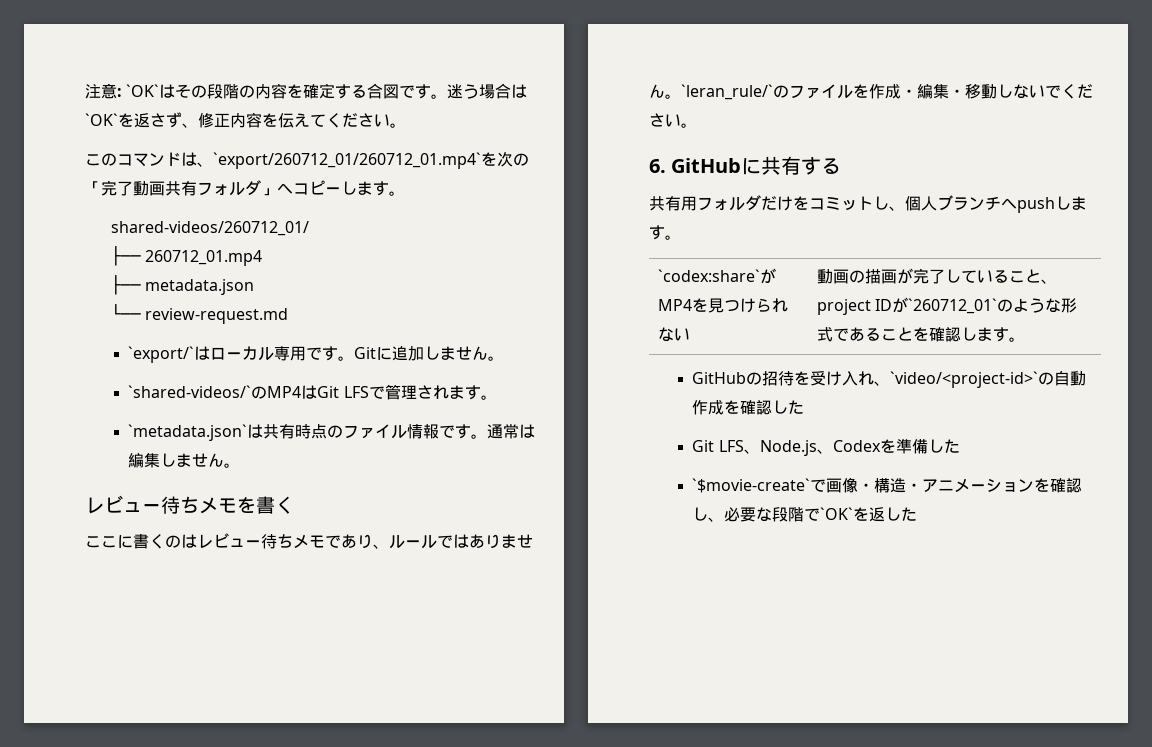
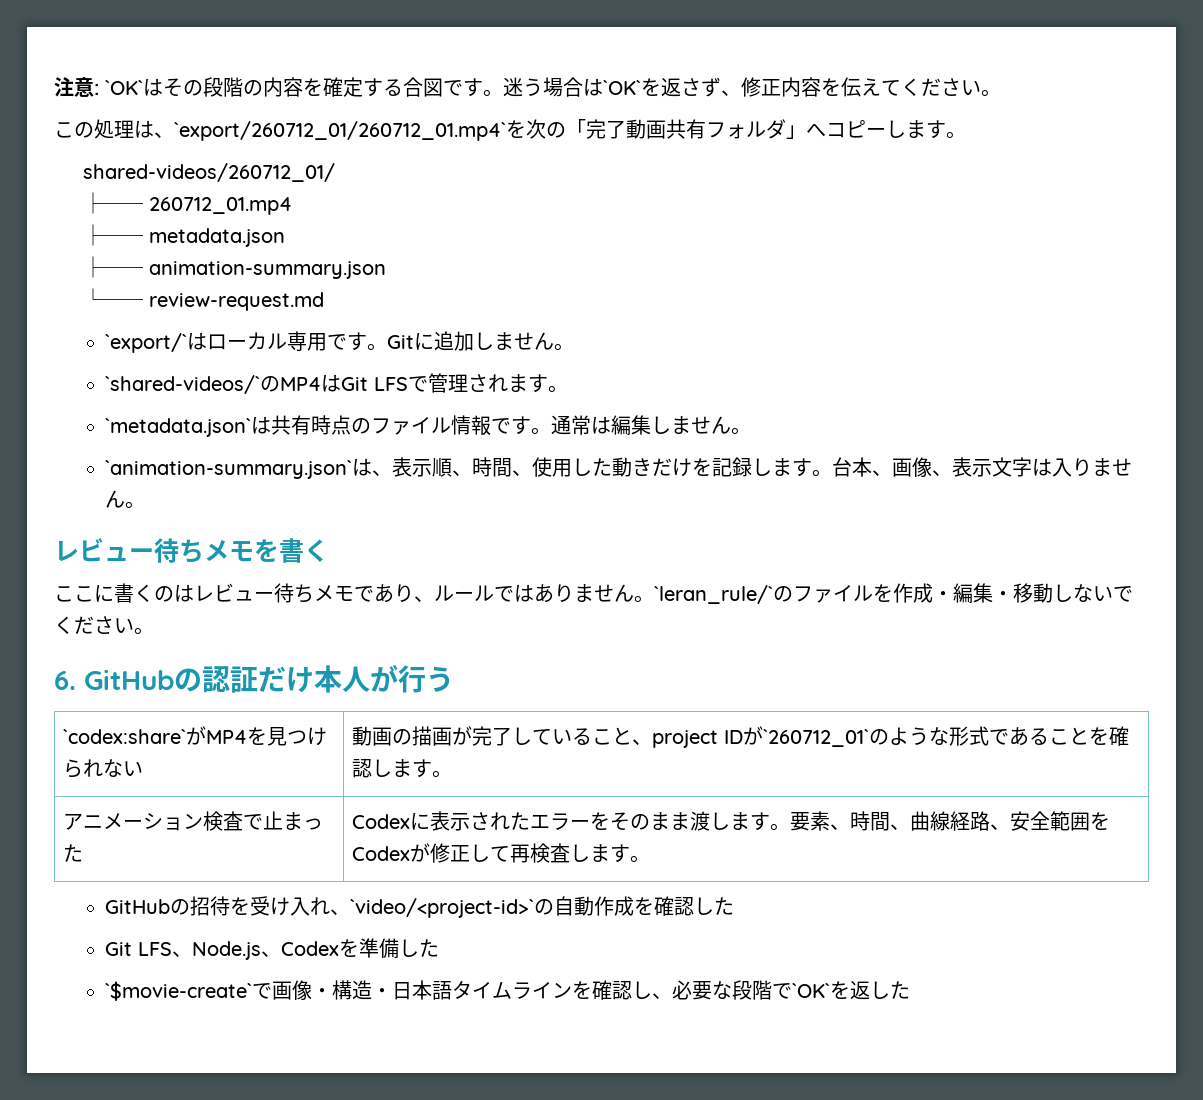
[117,152,181,167] コマンド -> [94,119,134,139] 処理
(255, 287) none -> [83,256,387,279] // ├── animation-summary.json
(241, 465) none -> [105,457,1133,479] [105,490,146,509] // `animation-summary.json`は、表示順、時間、使用した動きだけを記録します。台本、画像、表示文字は入りません。
[741,156,842,175] [649,195,1087,213] [649,225,681,240] に共有する // 共有用フォルダだけをコミットし、個人ブランチへpushします。 -> [174,664,454,693] の認証だけ本人が行う
(1025, 339) none -> [62,811,323,831] [62,844,83,862] [351,811,1110,831] [351,843,650,863] // アニメーション検査で止まった | Codexに表示されたエラーをそのまま渡します。要素、時間、曲線経路、安全範囲をCodexが修正して再検査します。
[922,478,1019,493] アニメーショ -> [392,980,553,1000] 日本語タイムライ

